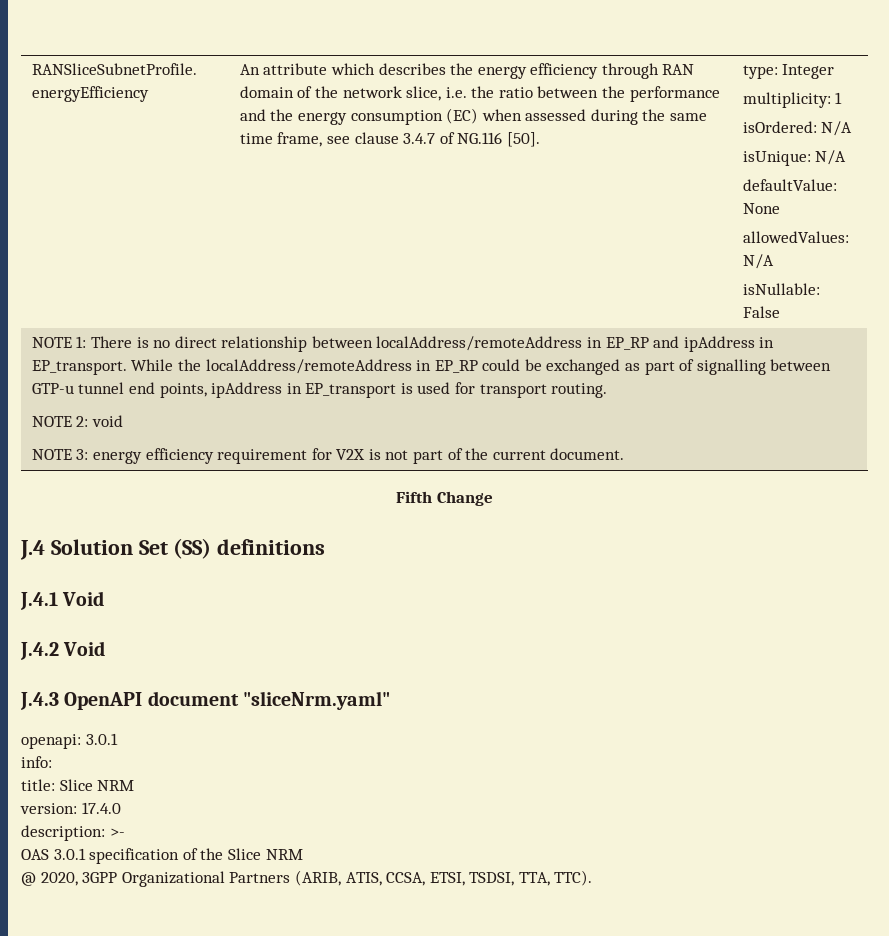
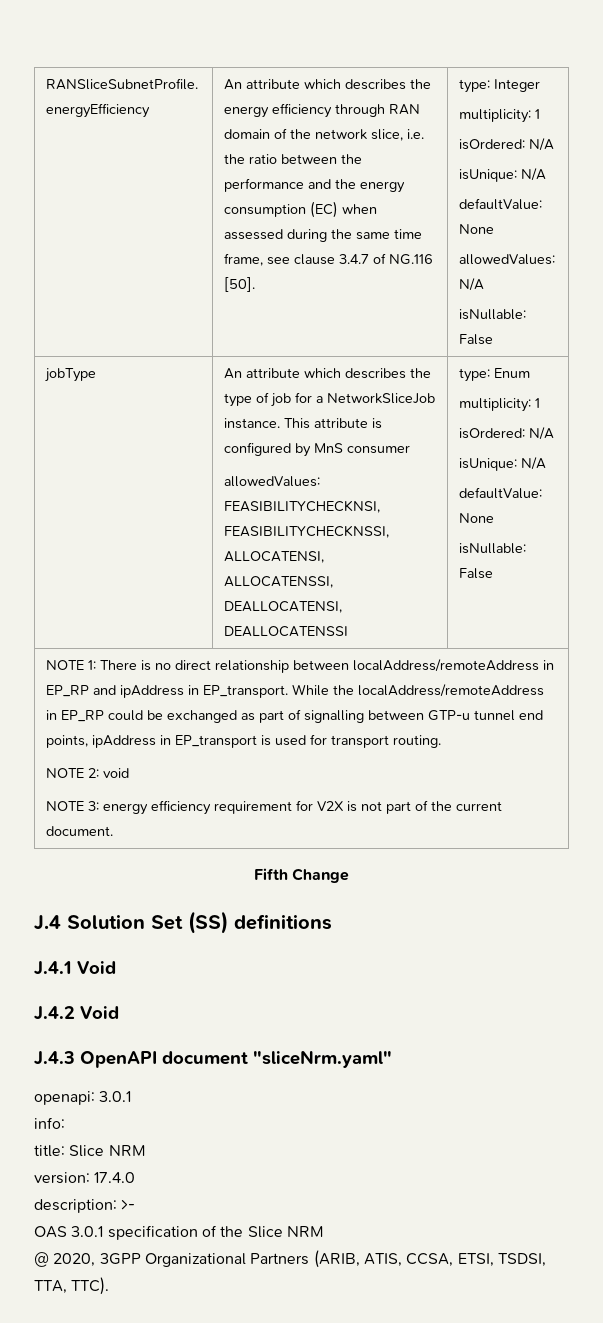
(780, 312) none -> [44,368,96,382] [223,368,431,379] [223,392,435,407] [223,418,382,429] [223,442,410,457] [223,476,320,487] [223,500,380,513] [223,525,389,538] [223,551,324,563] [223,576,333,588] [223,601,342,613] [223,626,348,637] [458,368,530,382] [458,398,540,412] [458,427,554,440] [458,457,546,471] [458,487,542,499] [458,513,494,523] [458,543,526,554] [458,568,493,579] // jobType | An attribute which describes the type of job for a NetworkSliceJob instance. This attribute is configured by MnS consumer // allowedValues: FEASIBILITYCHECKNSI, FEASIBILITYCHECKNSSI, ALLOCATENSI, ALLOCATENSSI, DEALLOCATENSI, DEALLOCATENSSI | type: Enum // multiplicity: 1 // isOrdered: N/A // isUnique: N/A // defaultValue: None // isNullable: False

